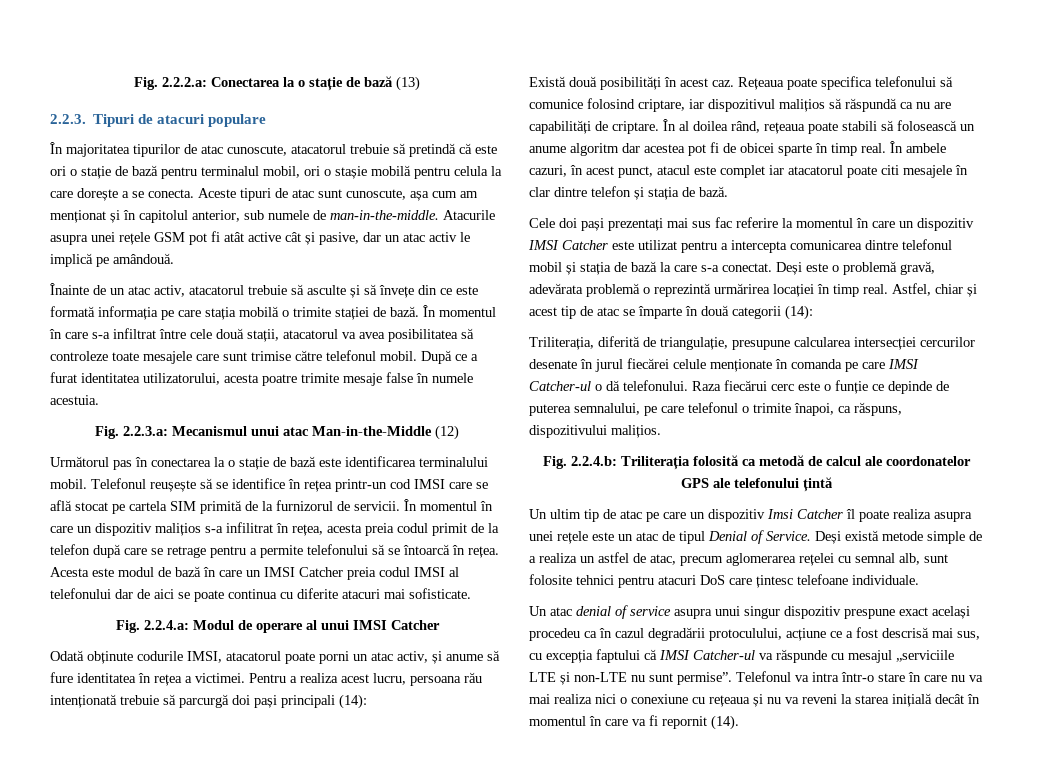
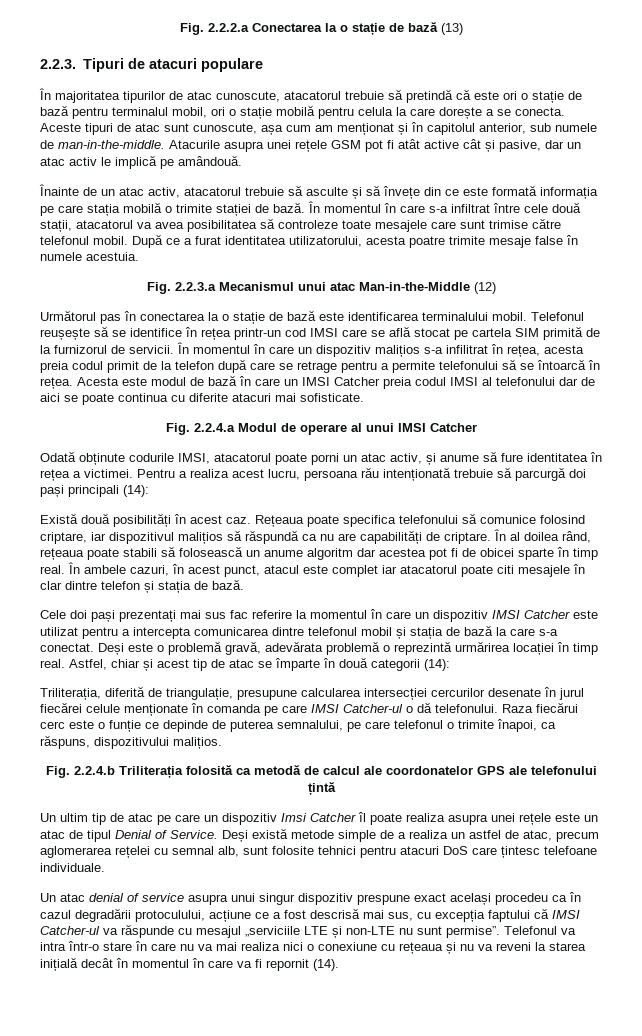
[134,77,207,90] Fig. 2.2.2.a: -> [179,23,249,35] Fig. 2.2.2.a
[335,166,367,179] stașie -> [240,107,272,119] stație
[123,426,168,436] 2.2.3.a: -> [174,282,216,291] 2.2.3.a
[143,620,189,630] 2.2.4.a: -> [193,423,235,432] 2.2.4.a
[570,456,617,466] 2.2.4.b: -> [73,766,115,775] 2.2.4.b

